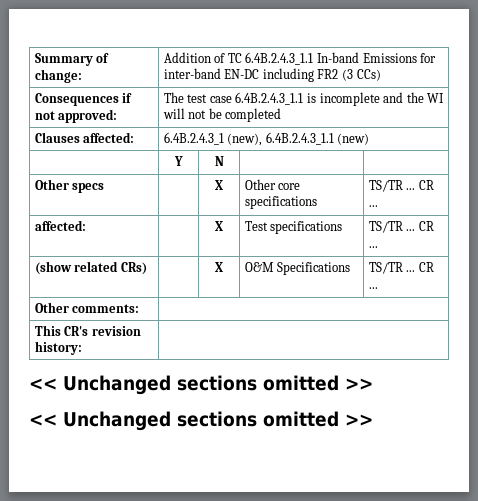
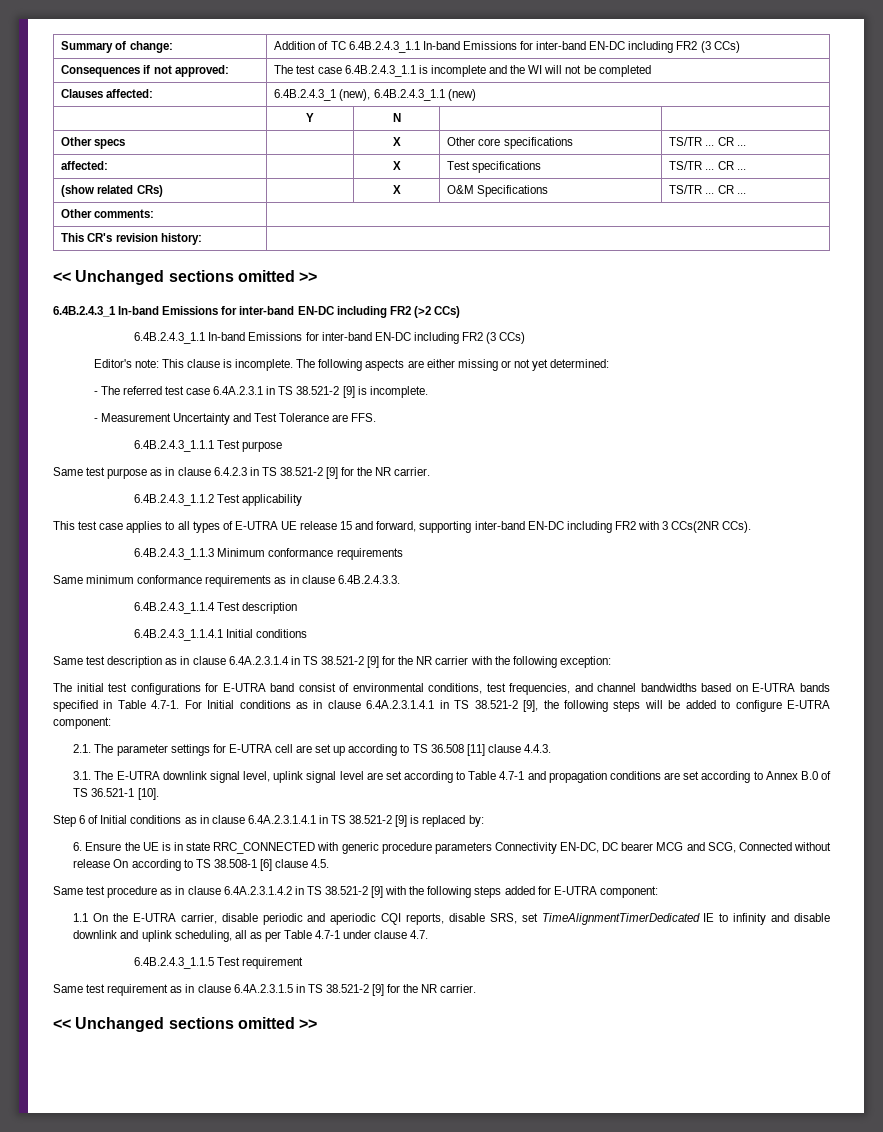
(373, 384) none -> [53,306,460,318] [134,332,526,344] [93,359,610,371] [93,386,428,398] [93,413,377,425] [134,440,283,452] [53,467,431,479] [134,494,303,506] [53,521,752,533] [134,548,403,560] [53,575,400,587] [134,602,298,614] [134,629,308,641] [53,656,611,668] [53,683,830,695] [53,700,830,712] [53,717,111,729] [73,744,551,756] [73,771,832,783] [73,788,159,800] [53,815,484,827] [73,842,832,854] [73,859,330,871] [53,886,658,898] [73,913,831,925] [73,930,429,942] [134,957,304,969] [53,984,477,996] // 6.4B.2.4.3_1 In-band Emissions for inter-band EN-DC including FR2 (>2 CCs) // 6.4B.2.4.3_1.1 In-band Emissions for inter-band EN-DC including FR2 (3 CCs) // Editor's note: This clause is incomplete. The following aspects are either missing or not yet determined: // - The referred test case 6.4A.2.3.1 in TS 38.521-2 [9] is incomplete. // - Measurement Uncertainty and Test Tolerance are FFS. // 6.4B.2.4.3_1.1.1 Test purpose // Same test purpose as in clause 6.4.2.3 in TS 38.521-2 [9] for the NR carrier. // 6.4B.2.4.3_1.1.2 Test applicability // This test case applies to all types of E-UTRA UE release 15 and forward, supporting inter-band EN-DC including FR2 with 3 CCs(2NR CCs). // 6.4B.2.4.3_1.1.3 Minimum conformance requirements // Same minimum conformance requirements as in clause 6.4B.2.4.3.3. // 6.4B.2.4.3_1.1.4 Test description // 6.4B.2.4.3_1.1.4.1 Initial conditions // Same test description as in clause 6.4A.2.3.1.4 in TS 38.521-2 [9] for the NR carrier with the following exception: // The initial test configurations for E-UTRA band consist of environmental conditions, test frequencies, and channel bandwidths based on E-UTRA bands specified in Table 4.7-1. For Initial conditions as in clause 6.4A.2.3.1.4.1 in TS 38.521-2 [9], the following steps will be added to configure E-UTRA component: // 2.1. The parameter settings for E-UTRA cell are set up according to TS 36.508 [11] clause 4.4.3. // 3.1. The E-UTRA downlink signal level, uplink signal level are set according to Table 4.7-1 and propagation conditions are set according to Annex B.0 of TS 36.521-1 [10]. // Step 6 of Initial conditions as in clause 6.4A.2.3.1.4.1 in TS 38.521-2 [9] is replaced by: // 6. Ensure the UE is in state RRC_CONNECTED with generic procedure parameters Connectivity EN-DC, DC bearer MCG and SCG, Connected without release On according to TS 38.508-1 [6] clause 4.5. // Same test procedure as in clause 6.4A.2.3.1.4.2 in TS 38.521-2 [9] with the following steps added for E-UTRA component: // 1.1 On the E-UTRA carrier, disable periodic and aperiodic CQI reports, disable SRS, set TimeAlignmentTimerDedicated IE to infinity and disable downlink and uplink scheduling, all as per Table 4.7-1 under clause 4.7. // 6.4B.2.4.3_1.1.5 Test requirement // Same test requirement as in clause 6.4A.2.3.1.5 in TS 38.521-2 [9] for the NR carrier.

